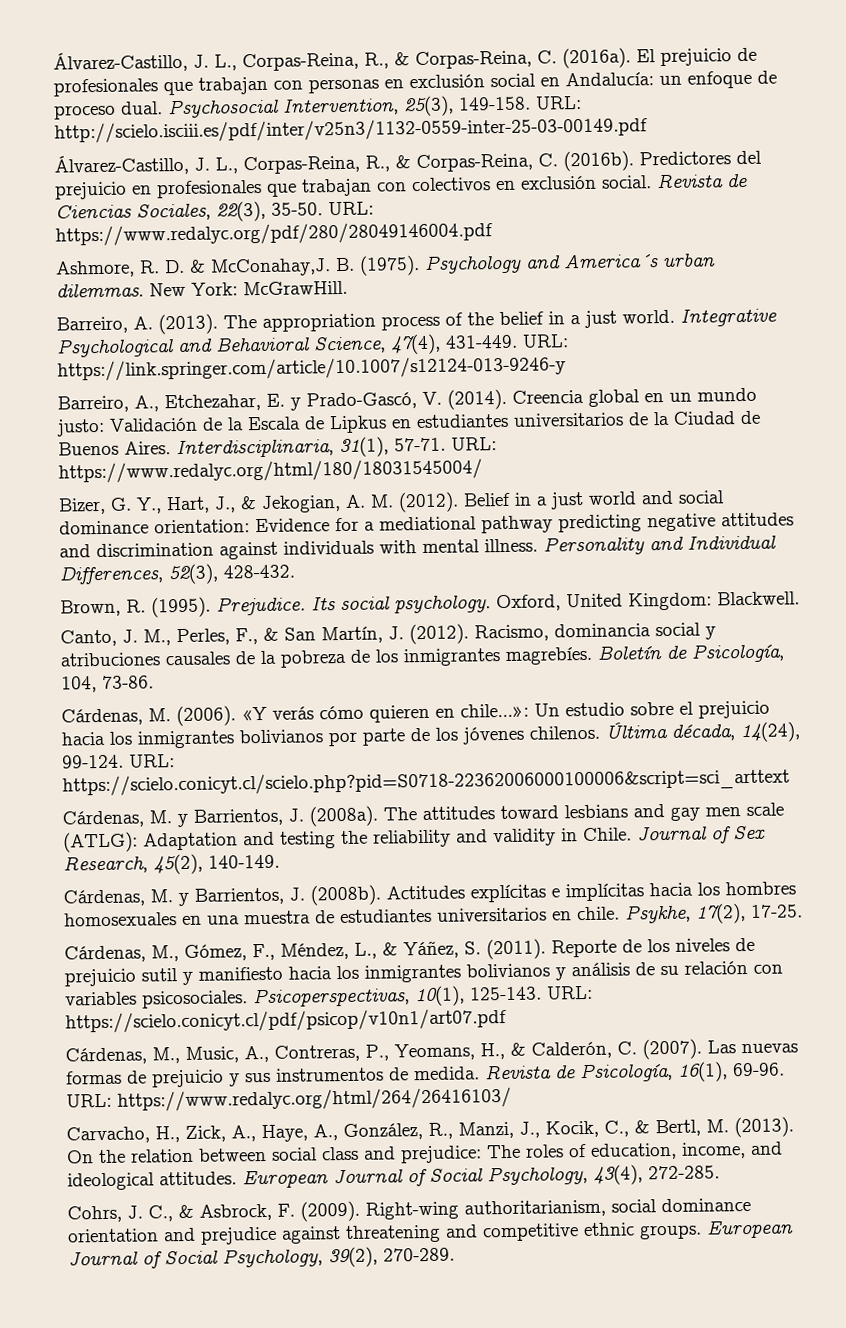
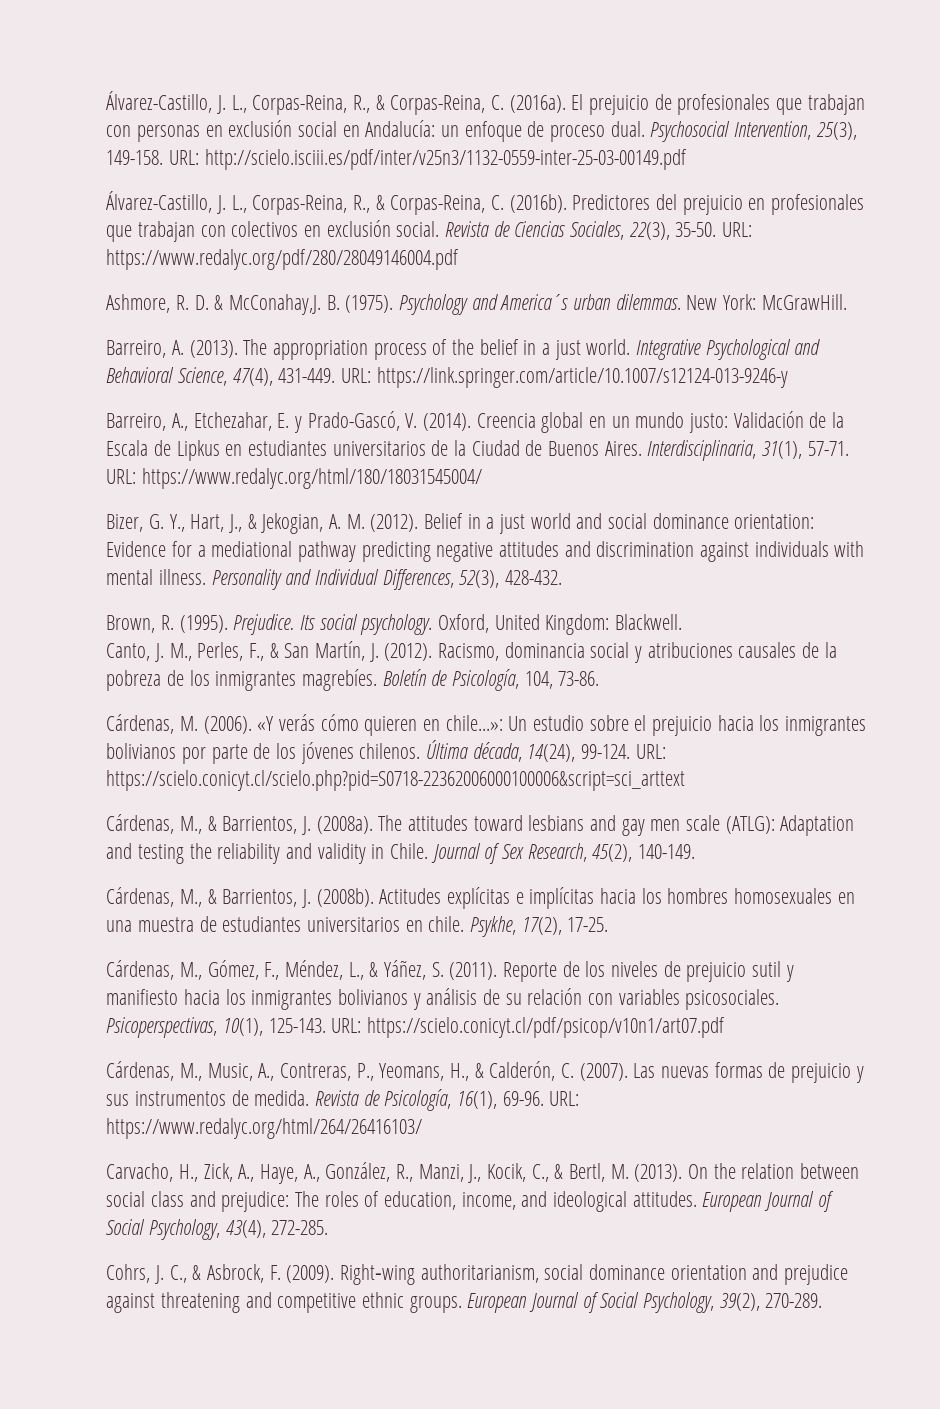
[149,810,190,828] M. y -> [179,816,217,834] M., &
[150,889,190,907] M. y -> [179,889,217,907] M., &

